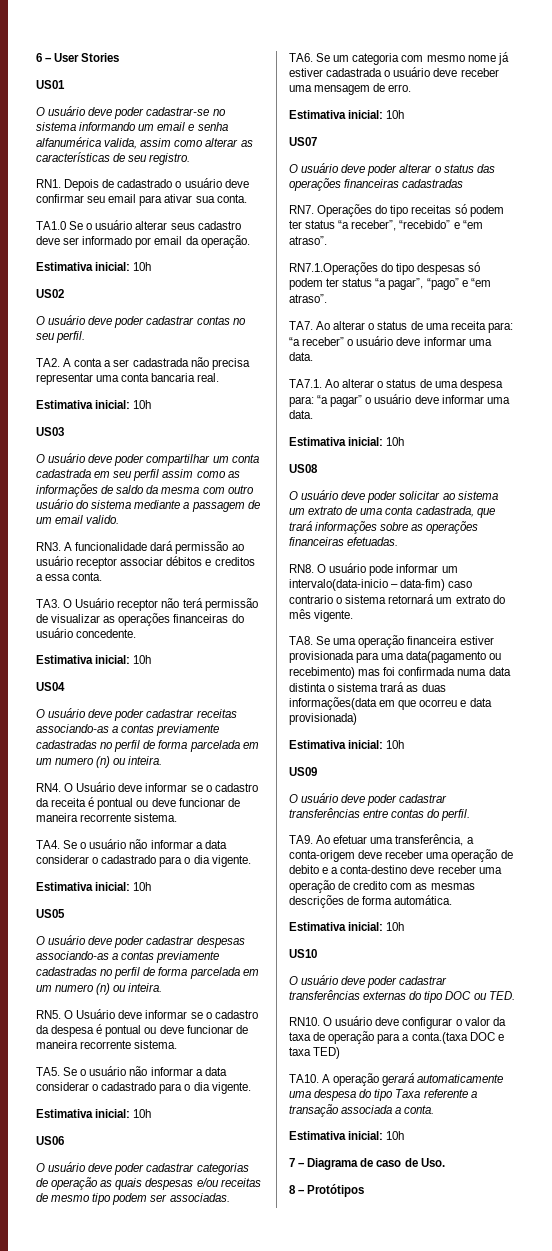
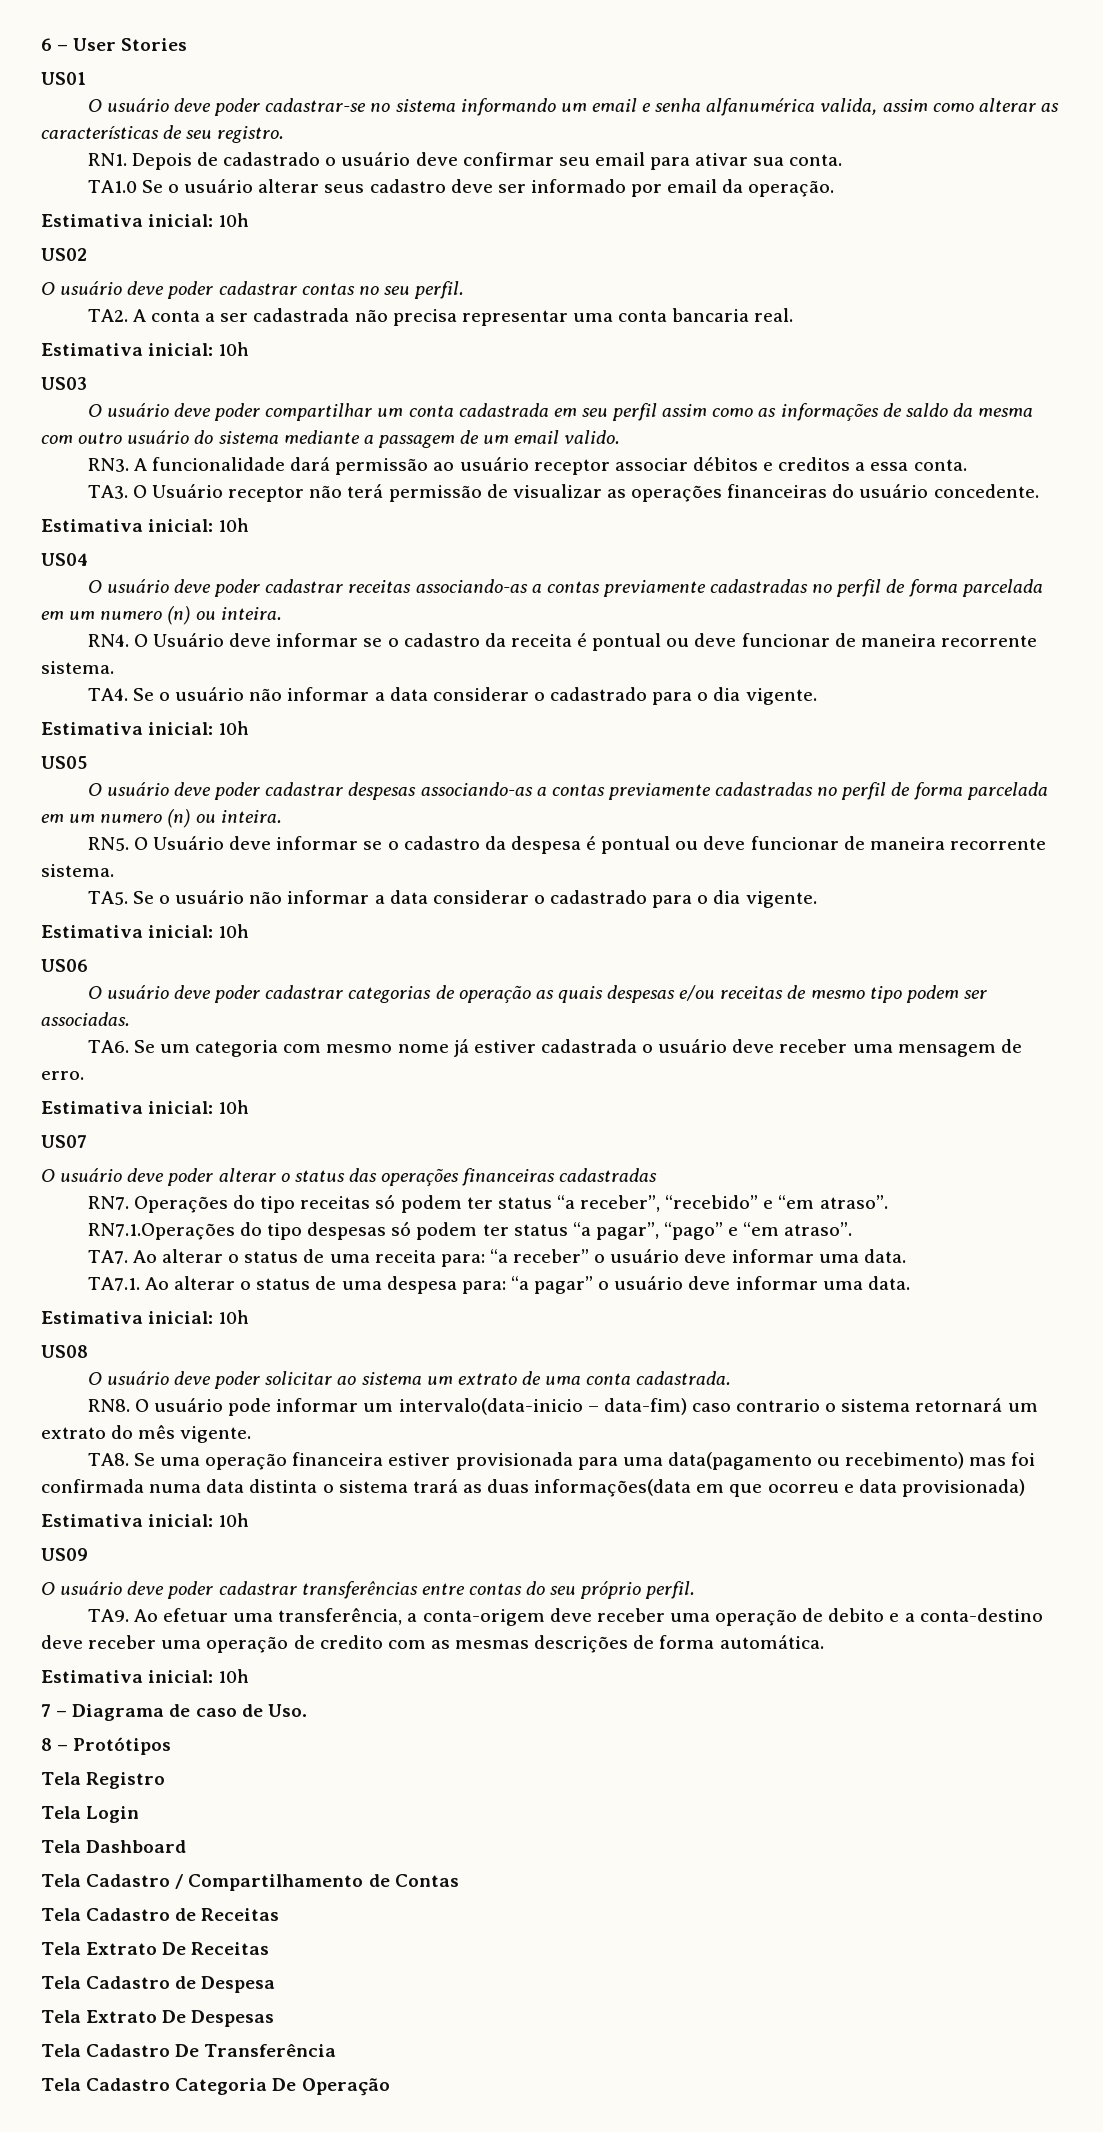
[415,506,495,518] [289,521,479,534] [289,537,399,546] cadastrada, que trará informações sobre as operações financeiras efetuadas. -> [636,1371,732,1385] cadastrada.
(441, 813) none -> [550,1581,642,1599] seu próprio
[289,949,317,958] [289,975,448,988] [289,990,515,1003] [289,1016,506,1029] [289,1031,504,1044] [289,1047,341,1059] [289,1073,504,1086] [289,1089,477,1101] [289,1104,435,1117] [289,1131,405,1140] // US10 // O usuário deve poder cadastrar transferências externas do tipo DOC ou TED. // RN10. O usuário deve configurar o valor da taxa de operação para a conta.(taxa DOC e taxa TED) // TA10. A operação gerará automaticamente uma despesa do tipo Taxa referente a transação associada a conta. // Estimativa inicial: 10h -> (250, 1676) none
(365, 1190) none -> [41,1772,166,1789] [41,1806,140,1823] [41,1840,187,1853] [41,1874,459,1891] [41,1908,280,1921] [41,1942,270,1955] [41,1976,276,1993] [41,2010,275,2027] [41,2043,337,2057] [41,2078,390,2096] // Tela Registro // Tela Login // Tela Dashboard // Tela Cadastro / Compartilhamento de Contas // Tela Cadastro de Receitas // Tela Extrato De Receitas // Tela Cadastro de Despesa // Tela Extrato De Despesas // Tela Cadastro De Transferência // Tela Cadastro Categoria De Operação

